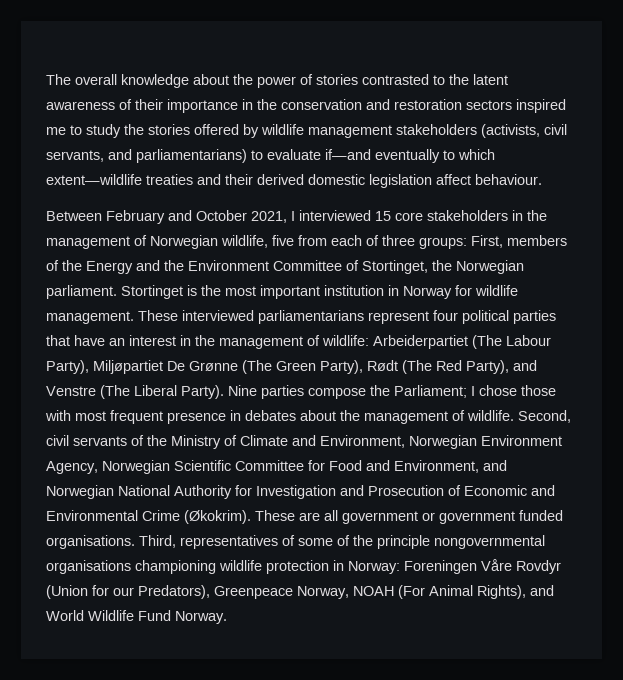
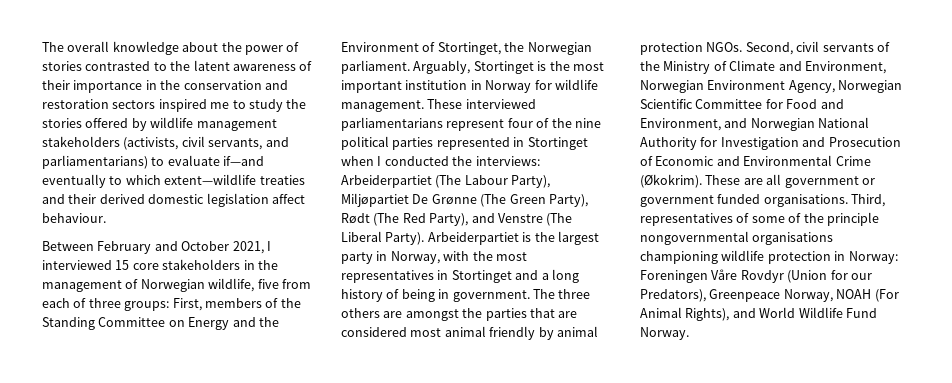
(82, 265) none -> [42,317,185,330] Standing Committee on
[273,260,342,271] Committee -> (419, 47) none
(117, 292) none -> [413,60,471,74] Arguably,
[462,310,556,324] [46,335,369,349] political parties that have an interest in the management of wildlife: -> [536,118,601,128] [341,136,588,150] [341,156,540,166] of the nine political parties represented in Stortinget when I conducted the interviews:
[228,385,556,399] [45,410,514,424] Nine parties compose the Parliament; I chose those with most frequent presence in debates about the management of wildlife. -> [427,231,599,245] [341,251,527,264] [341,269,579,283] [341,289,591,302] [341,308,578,321] [341,326,598,340] [640,42,743,55] Arbeiderpartiet is the largest party in Norway, with the most representatives in Stortinget and a long history of being in government. The three others are amongst the parties that are considered most animal friendly by animal protection NGOs.

